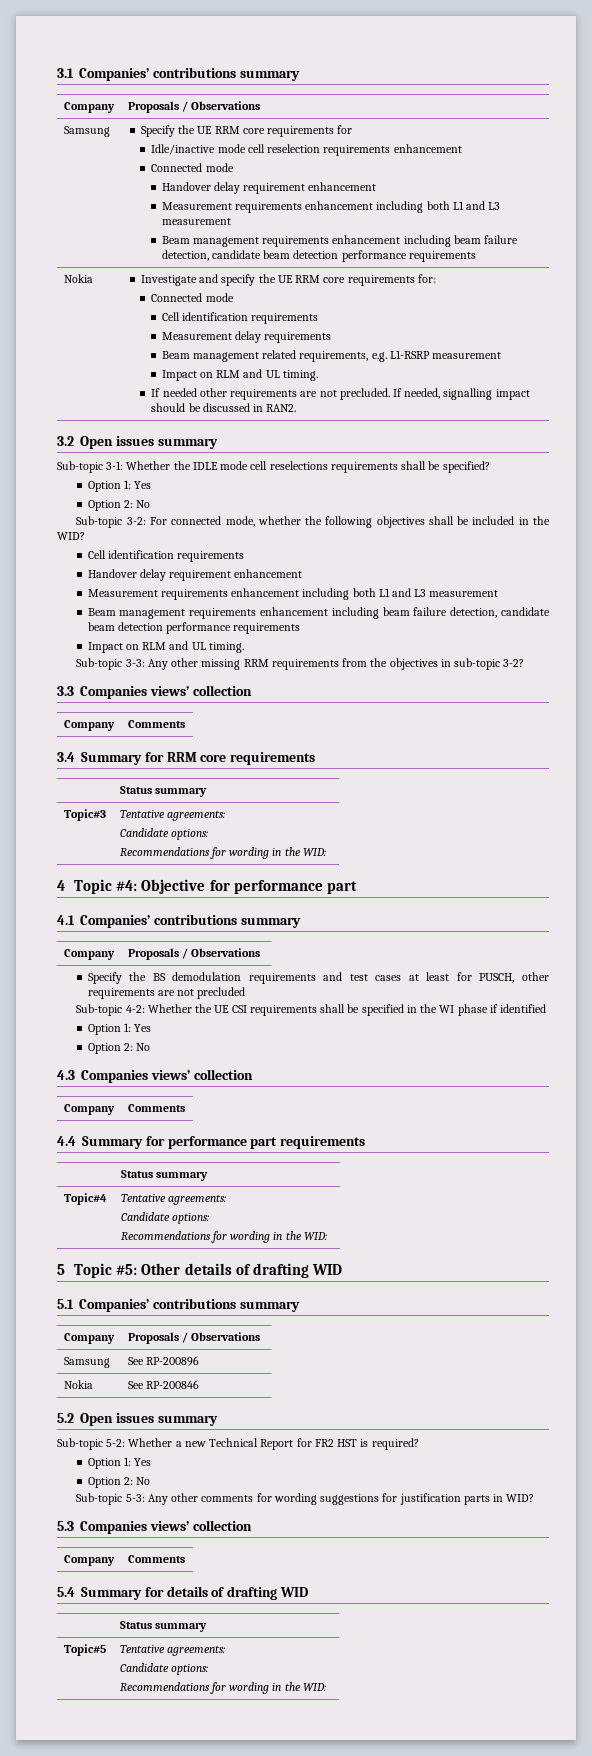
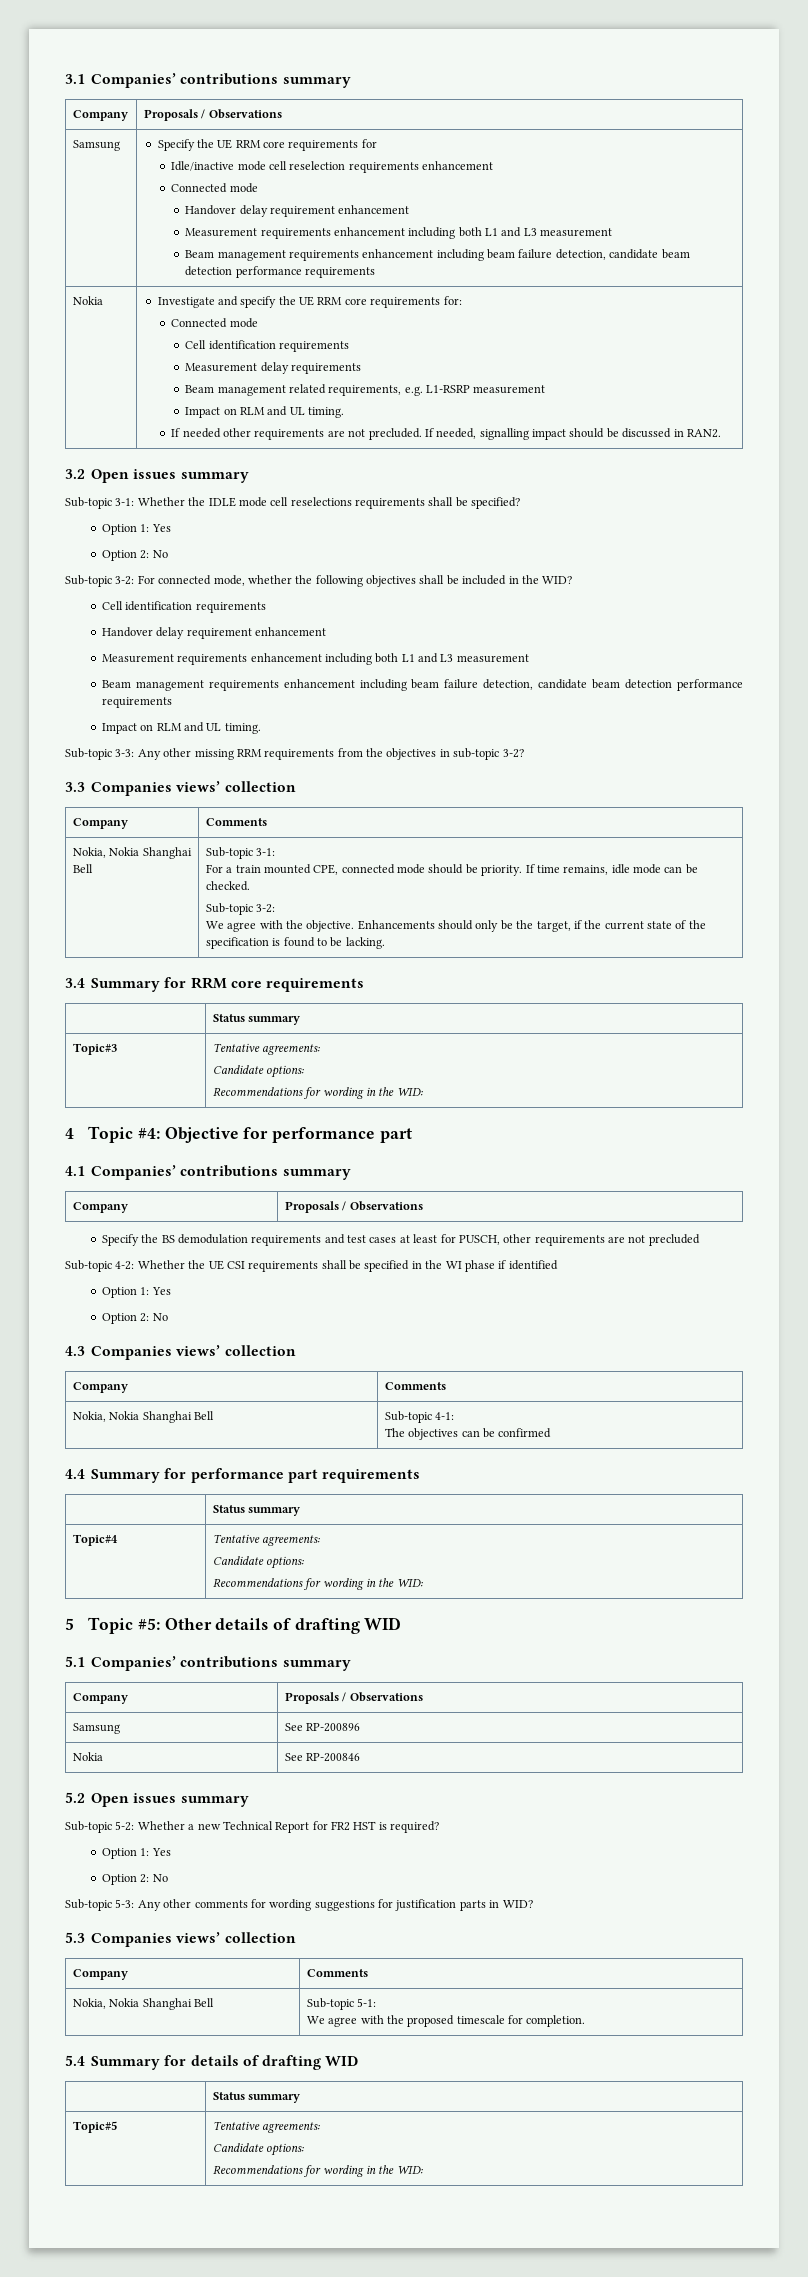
(185, 724) none -> [72,847,192,859] [72,864,93,873] [205,847,276,859] [205,864,698,876] [205,881,250,891] [205,903,276,915] [205,920,706,932] [205,937,385,949] // Nokia, Nokia Shanghai Bell | Sub-topic 3-1: // For a train mounted CPE, connected mode should be priority. If time remains, idle mode can be checked. // Sub-topic 3-2: // We agree with the objective. Enhancements should only be the target, if the current state of the specification is found to be lacking.
(185, 1108) none -> [72,1411,214,1423] [384,1411,455,1423] [384,1428,552,1440] // Nokia, Nokia Shanghai Bell | Sub-topic 4-1: // The objectives can be confirmed
(185, 1559) none -> [72,1998,214,2010] [306,1998,377,2010] [306,2015,586,2027] // Nokia, Nokia Shanghai Bell | Sub-topic 5-1: // We agree with the proposed timescale for completion.

